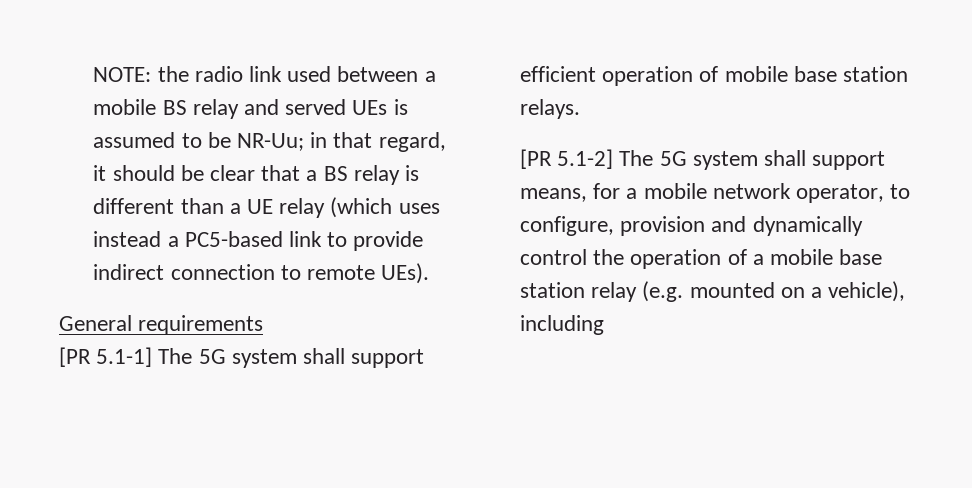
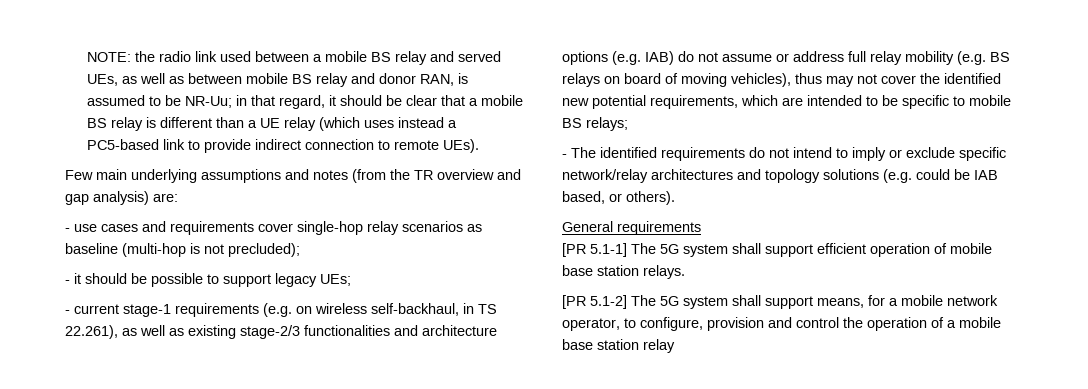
[352,100,388,115] UEs -> [86,73,454,87] UEs, as well as between mobile BS relay and donor RAN,
(318, 175) none -> [480,95,523,106] mobile
(430, 273) none -> [65,169,521,183] [65,191,178,205] [65,221,482,235] [65,243,300,257] [65,273,351,287] [65,303,497,317] [65,325,497,339] [562,51,1010,65] [562,73,1001,87] [562,95,1011,109] [562,117,628,131] [562,147,1006,161] [562,169,998,183] [562,191,675,205] // Few main underlying assumptions and notes (from the TR overview and gap analysis) are: // - use cases and requirements cover single-hop relay scenarios as baseline (multi-hop is not precluded); // - it should be possible to support legacy UEs; // - current stage-1 requirements (e.g. on wireless self-backhaul, in TS 22.261), as well as existing stage-2/3 functionalities and architecture options (e.g. IAB) do not assume or address full relay mobility (e.g. BS relays on board of moving vehicles), thus may not cover the identified new potential requirements, which are intended to be specific to mobile BS relays; // - The identified requirements do not intend to imply or exclude specific network/relay architectures and topology solutions (e.g. could be IAB based, or others).
[752,216,863,236] dynamically -> (792, 322) none
[642,281,906,302] [520,315,604,335] (e.g. mounted on a vehicle), including -> (675, 346) none

